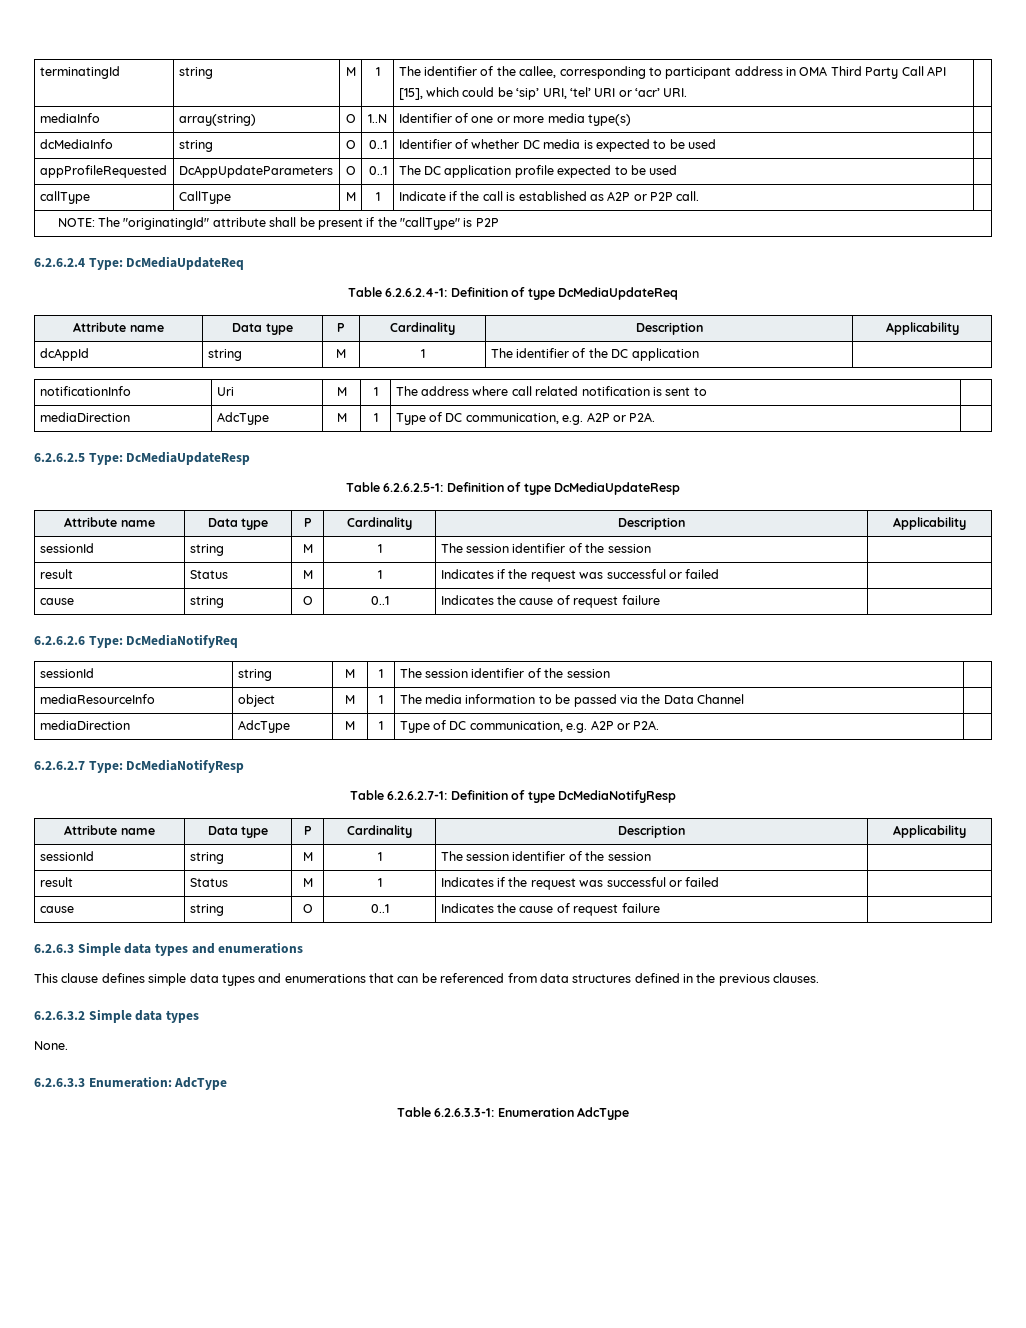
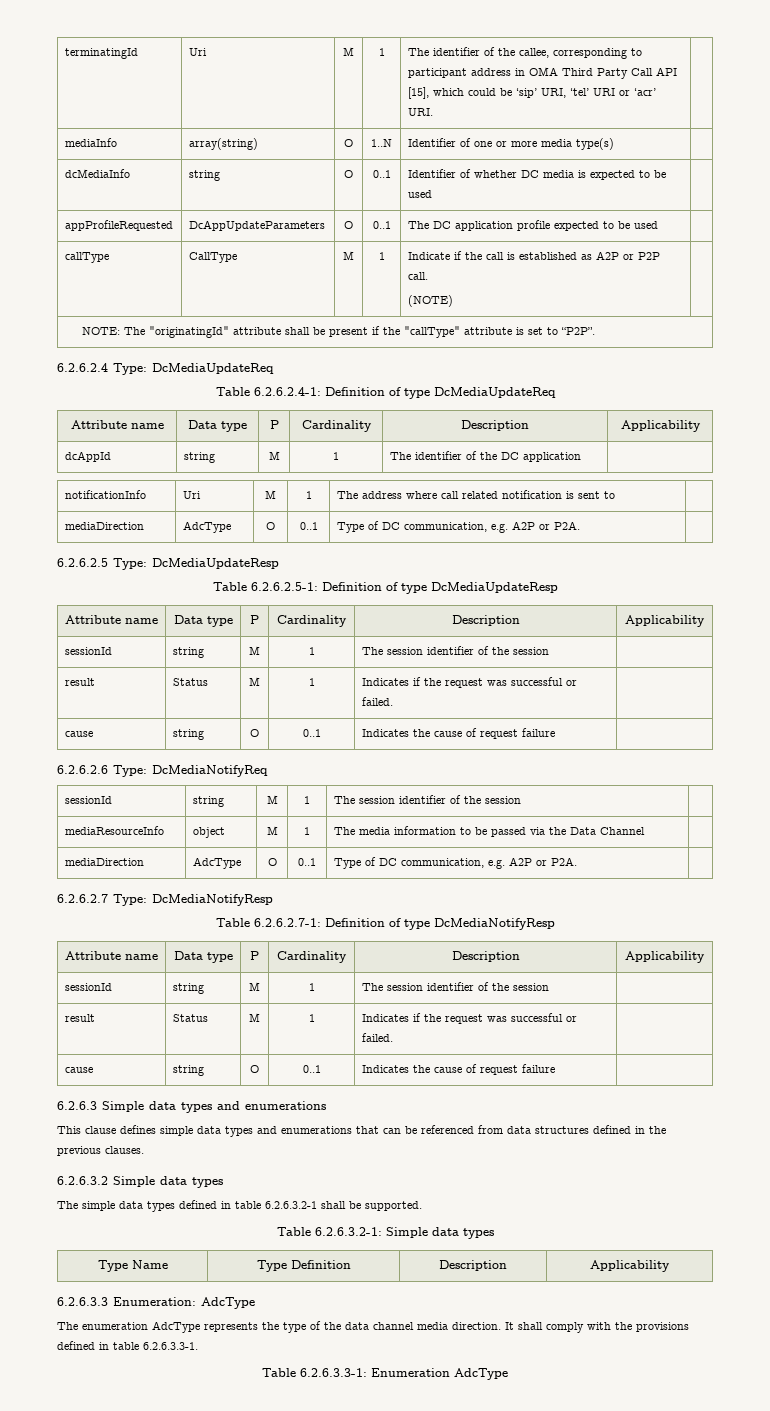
[178,67,213,79] string -> [188,48,207,56] Uri
(700, 196) none -> [407,295,453,307] // (NOTE)
[463,218,499,227] is P2P -> [464,327,596,335] attribute is set to “P2P”.
[336,413,347,422] [373,413,378,422] M | 1 -> [266,522,275,530] [299,522,318,530] O | 0..1
[685,569,720,579] failed -> [361,697,393,706] failed.
[345,721,355,730] [379,721,383,730] M | 1 -> [267,858,277,866] [298,858,316,866] O | 0..1
[685,877,720,887] failed -> [361,1033,393,1042] failed.
[34,1041,68,1050] [34,1076,228,1090] None. // 6.2.6.3.3 Enumeration: AdcType -> [57,1200,422,1212] [276,1227,494,1239] [97,1260,168,1272] [256,1260,351,1272] [439,1260,507,1271] [590,1260,670,1272] [57,1297,255,1309] [57,1321,689,1333] [57,1341,198,1350] The simple data types defined in table 6.2.6.3.2-1 shall be supported. // Table 6.2.6.3.2-1: Simple data types // Type Name | Type Definition | Description | Applicability // 6.2.6.3.3 Enumeration: AdcType // The enumeration AdcType represents the type of the data channel media direction. It shall comply with the provisions defined in table 6.2.6.3.3-1.

